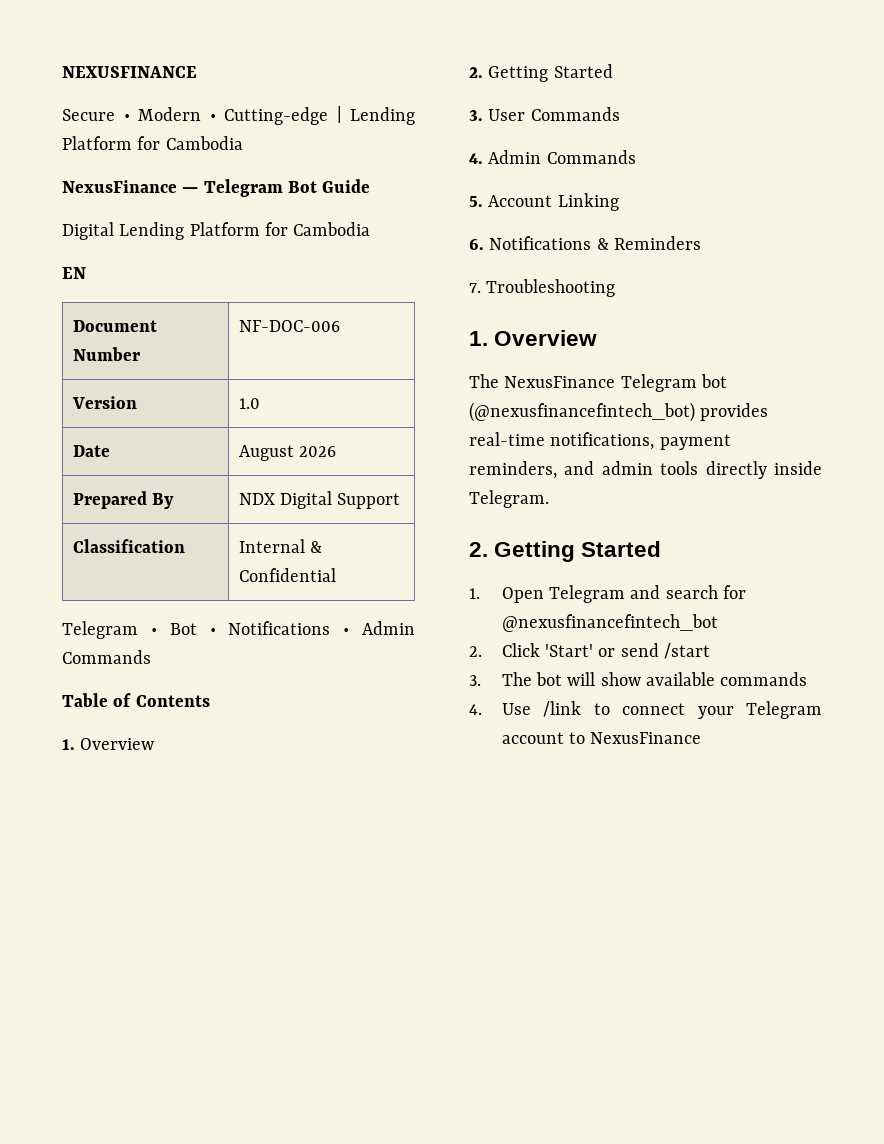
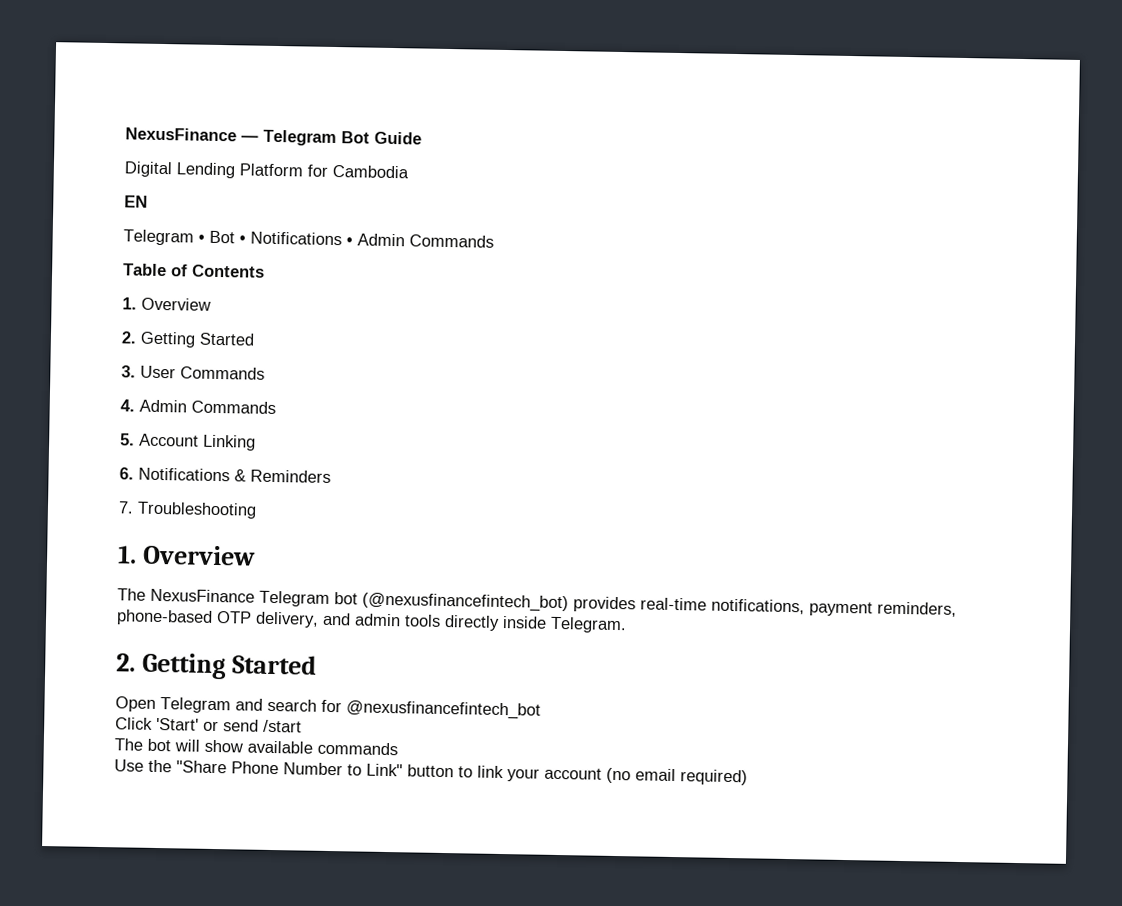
[62,66,197,78] [62,106,415,125] [62,136,243,150] NEXUSFINANCE // Secure • Modern • Cutting-edge | Lending Platform for Cambodia // -> (125, 134) none
[72,320,157,332] [72,347,140,361] [238,320,340,332] [71,396,137,409] [238,398,260,409] [72,445,110,457] [238,445,336,461] [72,491,174,509] [238,491,401,509] [72,539,185,553] [238,539,322,553] [238,568,336,582] // Document Number | NF-DOC-006 // Version | 1.0 // Date | August 2026 // Prepared By | NDX Digital Support // Classification | Internal & Confidential -> (148, 201) none
(557, 470) none -> [116,609,319,628] phone-based OTP delivery,
[469,588,480,599] 1. -> (318, 664) none
[469,646,482,657] 2. -> (541, 710) none
[469,675,481,686] 3. -> (302, 726) none
[469,701,822,719] [501,732,702,744] 4. Use /link to connect your Telegram account to NexusFinance -> [114,759,748,786] Use the "Share Phone Number to Link" button to link your account (no email required)

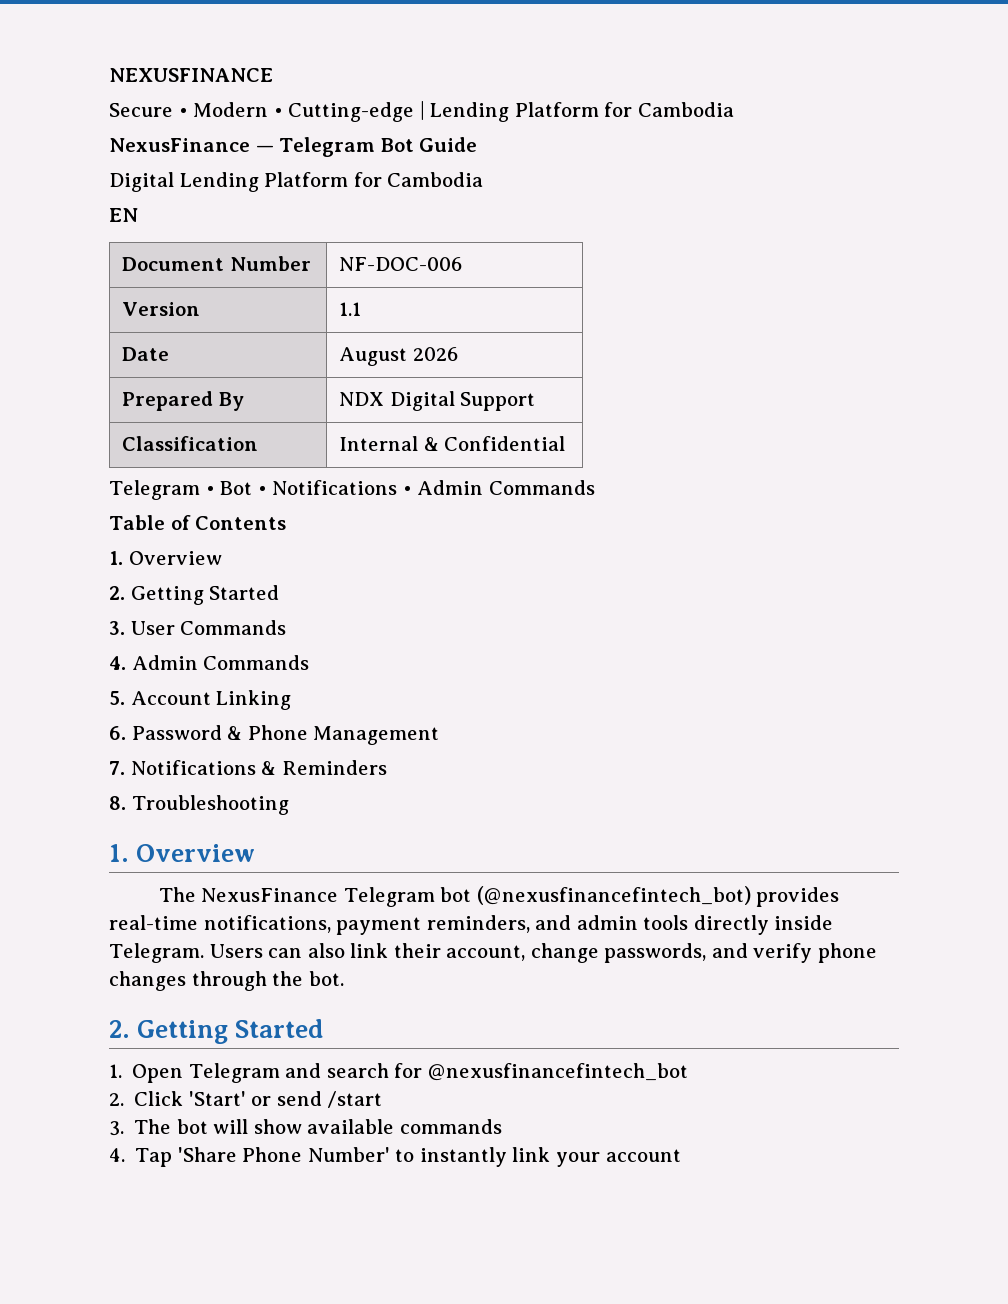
(125, 134) none -> [109,68,273,82] [109,101,734,122] NEXUSFINANCE // Secure • Modern • Cutting-edge | Lending Platform for Cambodia //
(148, 201) none -> [122,256,311,271] [339,257,463,271] [122,302,201,316] [339,302,362,316] [122,347,170,361] [339,347,458,366] [122,391,244,411] [339,391,536,411] [122,436,259,451] [339,436,566,451] // Document Number | NF-DOC-006 // Version | 1.1 // Date | August 2026 // Prepared By | NDX Digital Support // Classification | Internal & Confidential
(134, 473) none -> [131,725,440,745] [109,761,125,775] Password & Phone Management // 7.
[118,501,134,514] 7. -> [109,796,126,810] 8.
[116,609,319,628] phone-based OTP delivery, -> (530, 924) none
[116,652,318,680] // 2. Getting Started // -> [209,943,877,963] [109,971,344,991] [109,1019,324,1044] [109,1064,122,1078] Users can also link their account, change passwords, and verify phone changes through the bot. // 2. Getting Started // 1.
(541, 710) none -> [109,1093,124,1106] 2.
(302, 726) none -> [109,1121,124,1136] 3.
[114,759,748,786] Use the "Share Phone Number to Link" button to link your account (no email required) -> [109,1147,681,1167] 4. Tap 'Share Phone Number' to instantly link your account

